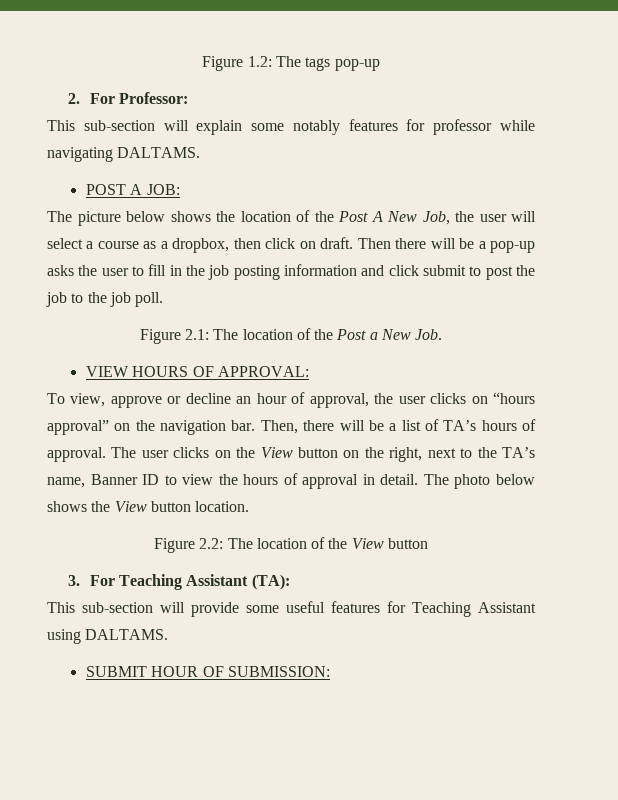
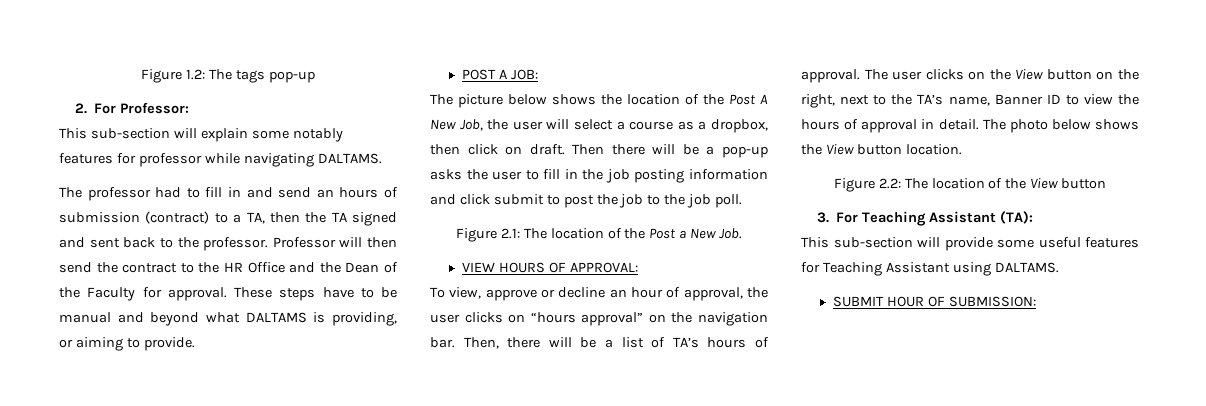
(201, 152) none -> [59,187,399,201] [59,211,397,226] [59,237,397,251] [59,262,399,273] [59,287,397,301] [59,312,397,326] [59,337,195,351] // The professor had to fill in and send an hours of submission (contract) to a TA, then the TA signed and sent back to the professor. Professor will then send the contract to the HR Office and the Dean of the Faculty for approval. These steps have to be manual and beyond what DALTAMS is providing, or aiming to provide.

